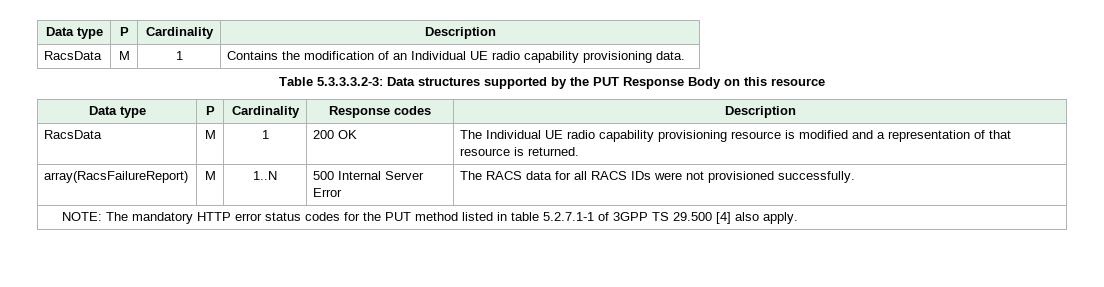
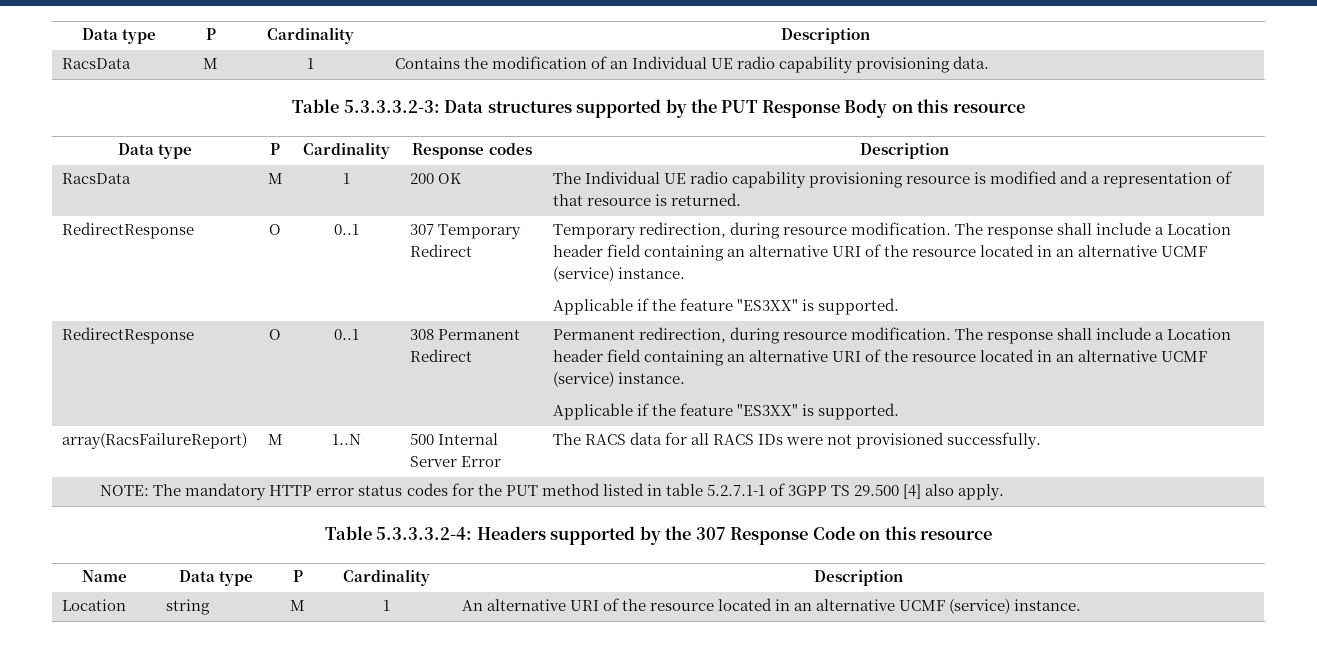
(580, 151) none -> [61,222,194,239] [269,224,281,235] [334,224,359,235] [409,224,521,239] [409,244,472,257] [552,222,1232,239] [552,244,1208,261] [552,266,685,282] [552,298,899,315] [61,327,194,344] [269,329,281,340] [334,329,359,340] [409,329,520,340] [409,349,472,362] [552,327,1232,344] [552,349,1208,366] [552,371,685,387] [552,403,899,420] // RedirectResponse | O | 0..1 | 307 Temporary Redirect | Temporary redirection, during resource modification. The response shall include a Location header field containing an alternative URI of the resource located in an alternative UCMF (service) instance. // Applicable if the feature "ES3XX" is supported. // RedirectResponse | O | 0..1 | 308 Permanent Redirect | Permanent redirection, during resource modification. The response shall include a Location header field containing an alternative URI of the resource located in an alternative UCMF (service) instance. // Applicable if the feature "ES3XX" is supported.
(798, 218) none -> [324,526,993,545] [82,570,127,582] [178,570,254,586] [292,570,303,582] [342,569,430,586] [814,570,903,586] [61,599,126,611] [165,599,210,615] [290,600,305,611] [382,600,390,611] [461,598,1082,614] // Table 5.3.3.3.2-4: Headers supported by the 307 Response Code on this resource // Name | Data type | P | Cardinality | Description // Location | string | M | 1 | An alternative URI of the resource located in an alternative UCMF (service) instance.

